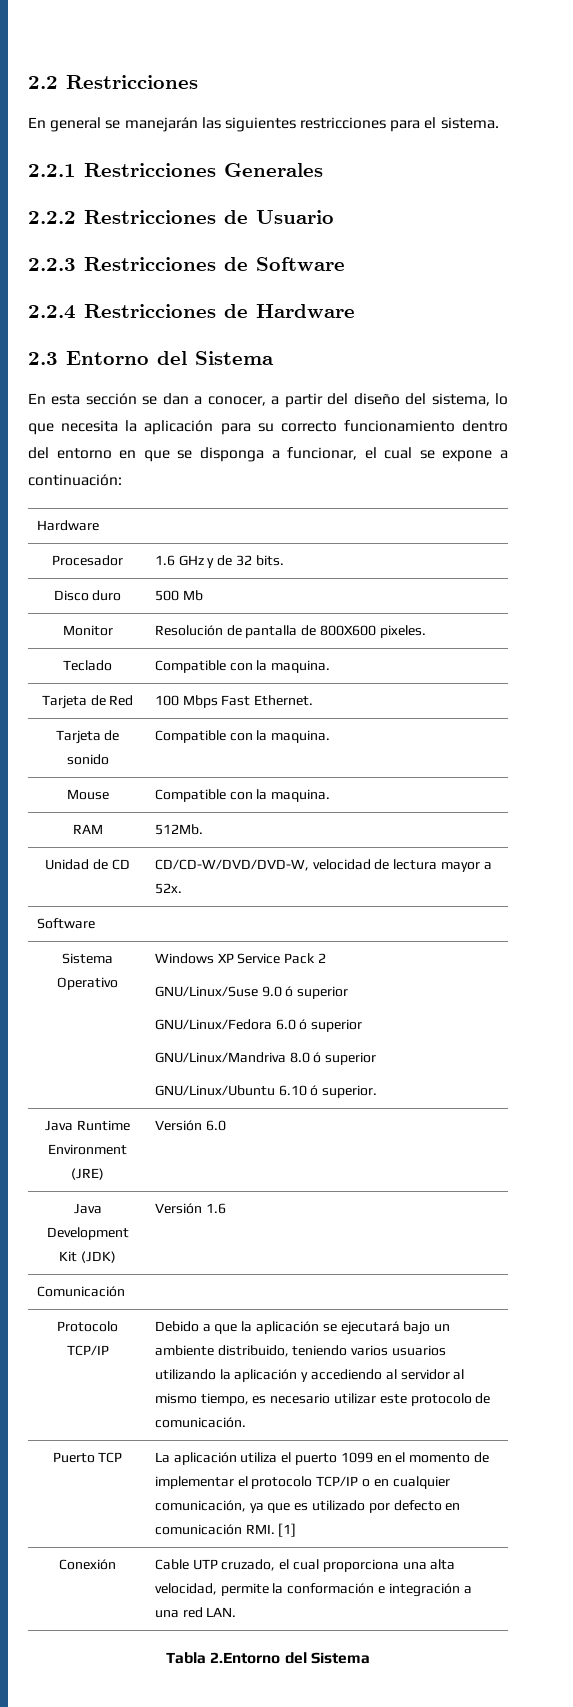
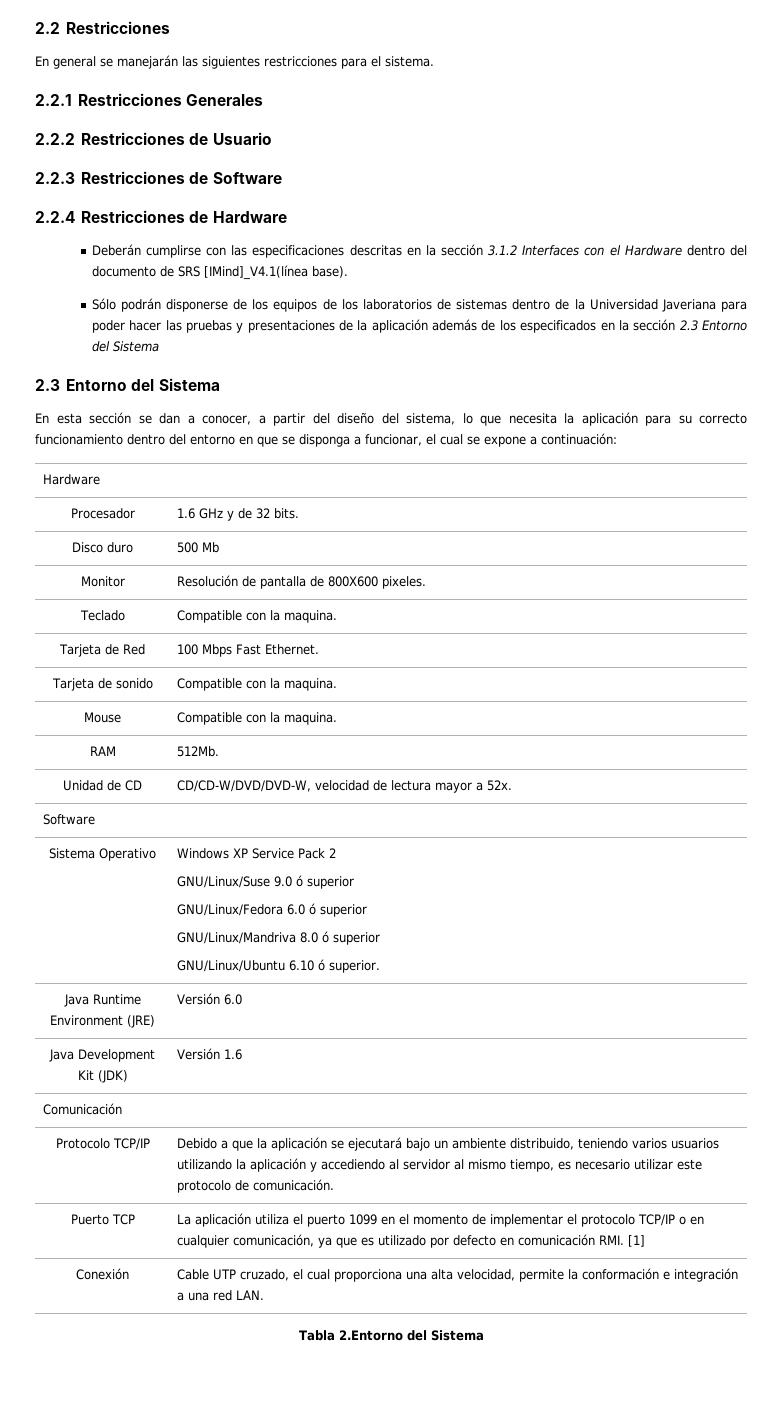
(355, 311) none -> [91,244,747,258] [91,265,348,280] [91,298,747,312] [91,319,748,333] [91,341,159,352] // Deberán cumplirse con las especificaciones descritas en la sección 3.1.2 Interfaces con el Hardware dentro del documento de SRS [IMind]_V4.1(línea base). // Sólo podrán disponerse de los equipos de los laboratorios de sistemas dentro de la Universidad Javeriana para poder hacer las pruebas y presentaciones de la aplicación además de los especificados en la sección 2.3 Entorno del Sistema

